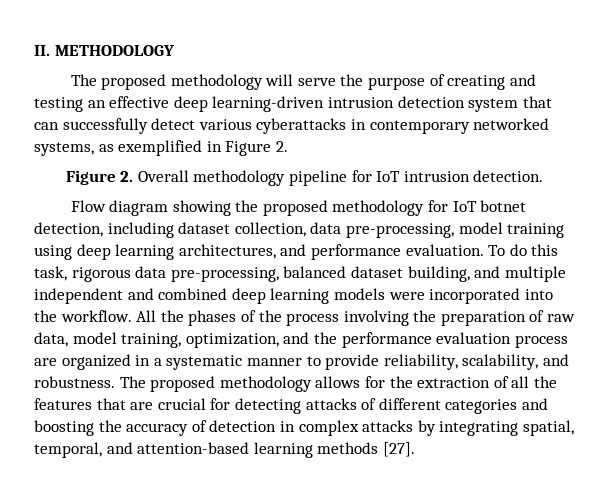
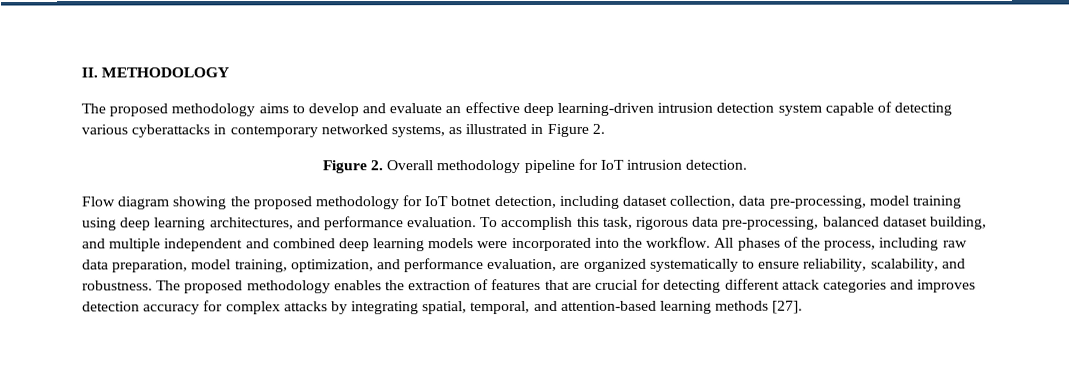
[265,74,536,90] [34,97,83,112] will serve the purpose of creating and testing -> [258,103,443,117] aims to develop and evaluate
[522,96,552,108] [34,118,196,134] that can successfully detect -> [824,101,953,116] capable of detecting
[118,140,203,156] exemplified -> [465,124,528,135] illustrated
[509,244,527,256] do -> [501,216,574,231] accomplish
[160,310,184,322] the -> (735, 242) none
[286,310,576,326] [34,332,568,348] [34,354,380,370] process involving the preparation of raw data, model training, optimization, and the performance evaluation process are organized in a systematic manner to provide -> [824,237,968,251] [82,258,801,273] process, including raw data preparation, model training, optimization, and performance evaluation, are organized systematically to ensure
[315,376,385,388] allows for -> [333,280,382,291] enables
[511,376,557,388] all the -> (490, 285) none
[305,398,548,414] [34,420,295,436] attacks of different categories and boosting the accuracy of detection in -> [724,278,977,293] [82,300,224,315] different attack categories and improves detection accuracy for

